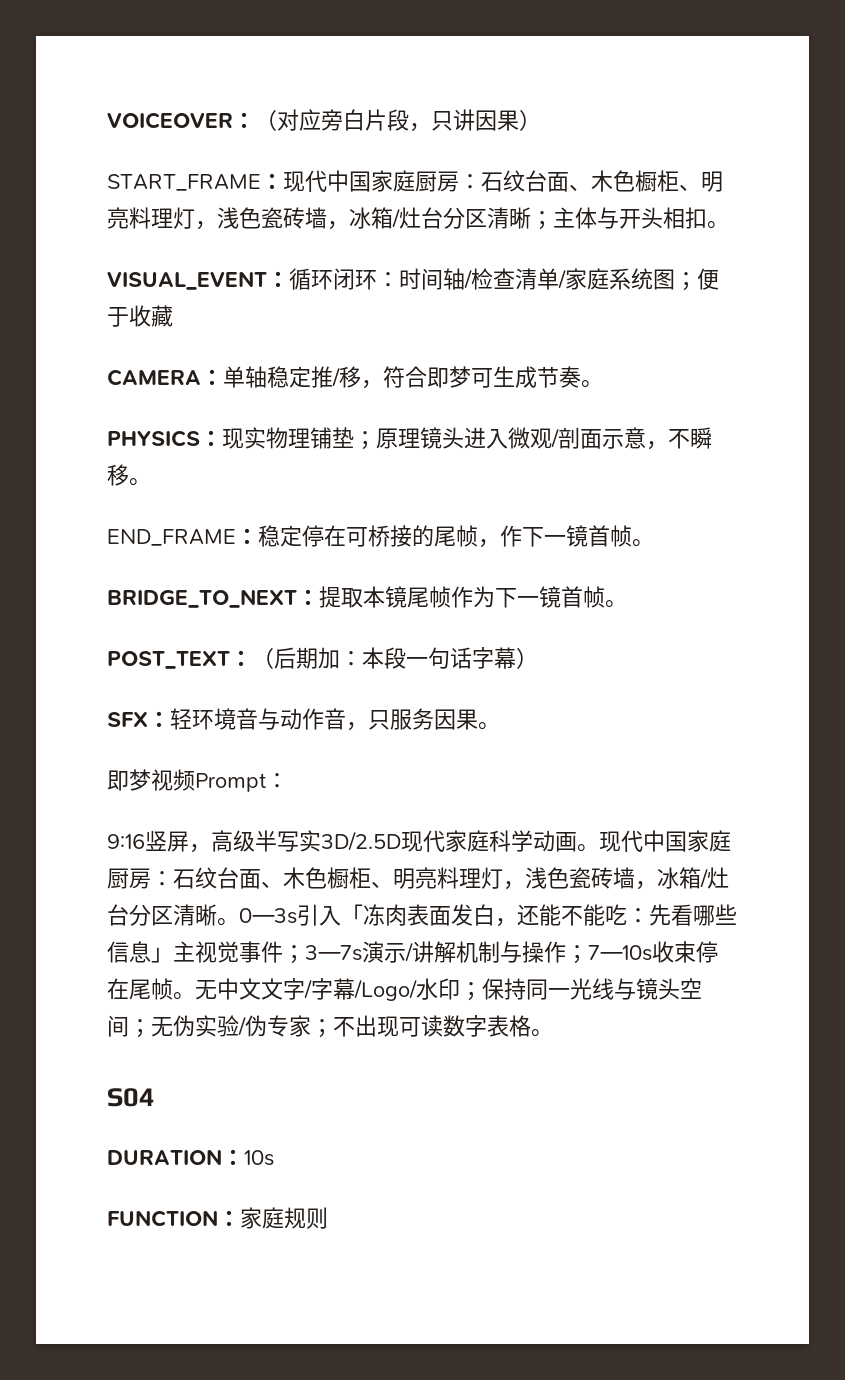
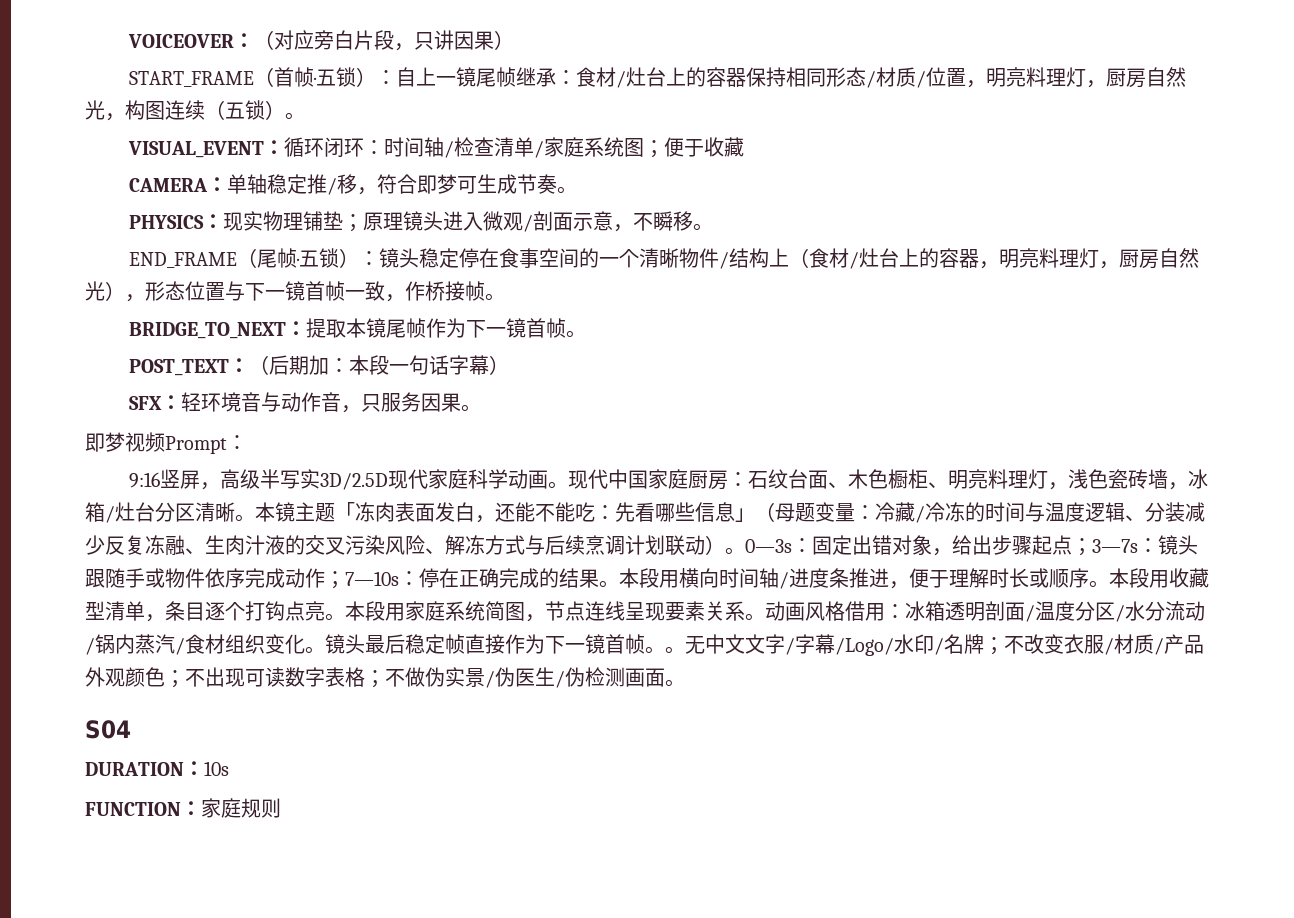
[261,170,723,192] [107,207,707,230] ：现代中国家庭厨房：石纹台面、木色橱柜、明亮料理灯，浅色瓷砖墙，冰箱/灶台分区清晰；主体与开头相扣 -> [254,67,1187,88] [85,100,285,121] （首帧·五锁）：自上一镜尾帧继承：食材/灶台上的容器保持相同形态/材质/位置，明亮料理灯，厨房自然光，构图连续（五锁）
[236,525,610,548] ：稳定停在可桥接的尾帧，作下一镜首 -> [237,248,1200,269] [85,281,465,302] （尾帧·五锁）：镜头稳定停在食事空间的一个清晰物件/结构上（食材/灶台上的容器，明亮料理灯，厨房自然光），形态位置与下一镜首帧一致，作桥接
[239,904,341,926] 0—3s引入 -> [255,502,335,522] 本镜主题
[173,941,718,964] [107,978,173,1000] 主视觉事件；3—7s演示/讲解机制与操作；7—10s收束停在尾帧 -> [755,502,1205,523] [85,535,1198,556] [85,568,1209,589] [85,601,1205,622] [85,634,665,655] （母题变量：冷藏/冷冻的时间与温度逻辑、分装减少反复冻融、生肉汁液的交叉污染风险、解冻方式与后续烹调计划联动）。0—3s：固定出错对象，给出步骤起点；3—7s：镜头跟随手或物件依序完成动作；7—10s：停在正确完成的结果。本段用横向时间轴/进度条推进，便于理解时长或顺序。本段用收藏型清单，条目逐个打钩点亮。本段用家庭系统简图，节点连线呈现要素关系。动画风格借用：冰箱透明剖面/温度分区/水分流动/锅内蒸汽/食材组织变化。镜头最后稳定帧直接作为下一镜首帧。
[460,978,702,1001] [107,1015,311,1038] ；保持同一光线与镜头空间；无伪实验/伪专家 -> [934,634,1204,655] [85,667,165,687] /名牌；不改变衣服/材质/产品外观颜色
(531, 1026) none -> [365,667,665,688] ；不做伪实景/伪医生/伪检测画面

